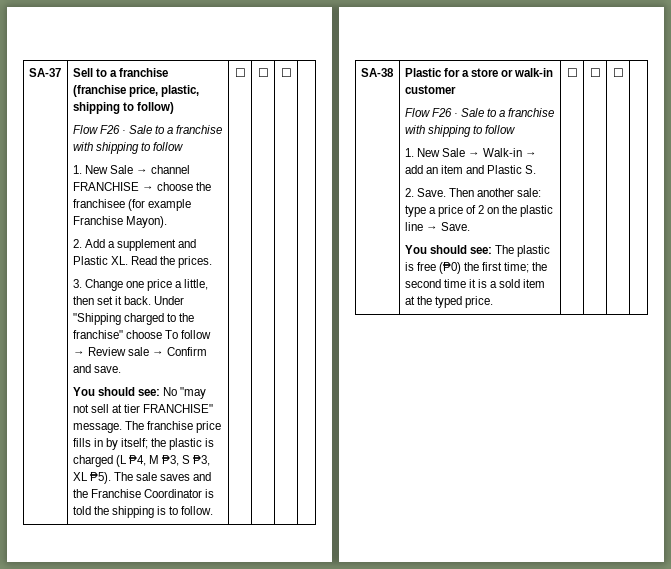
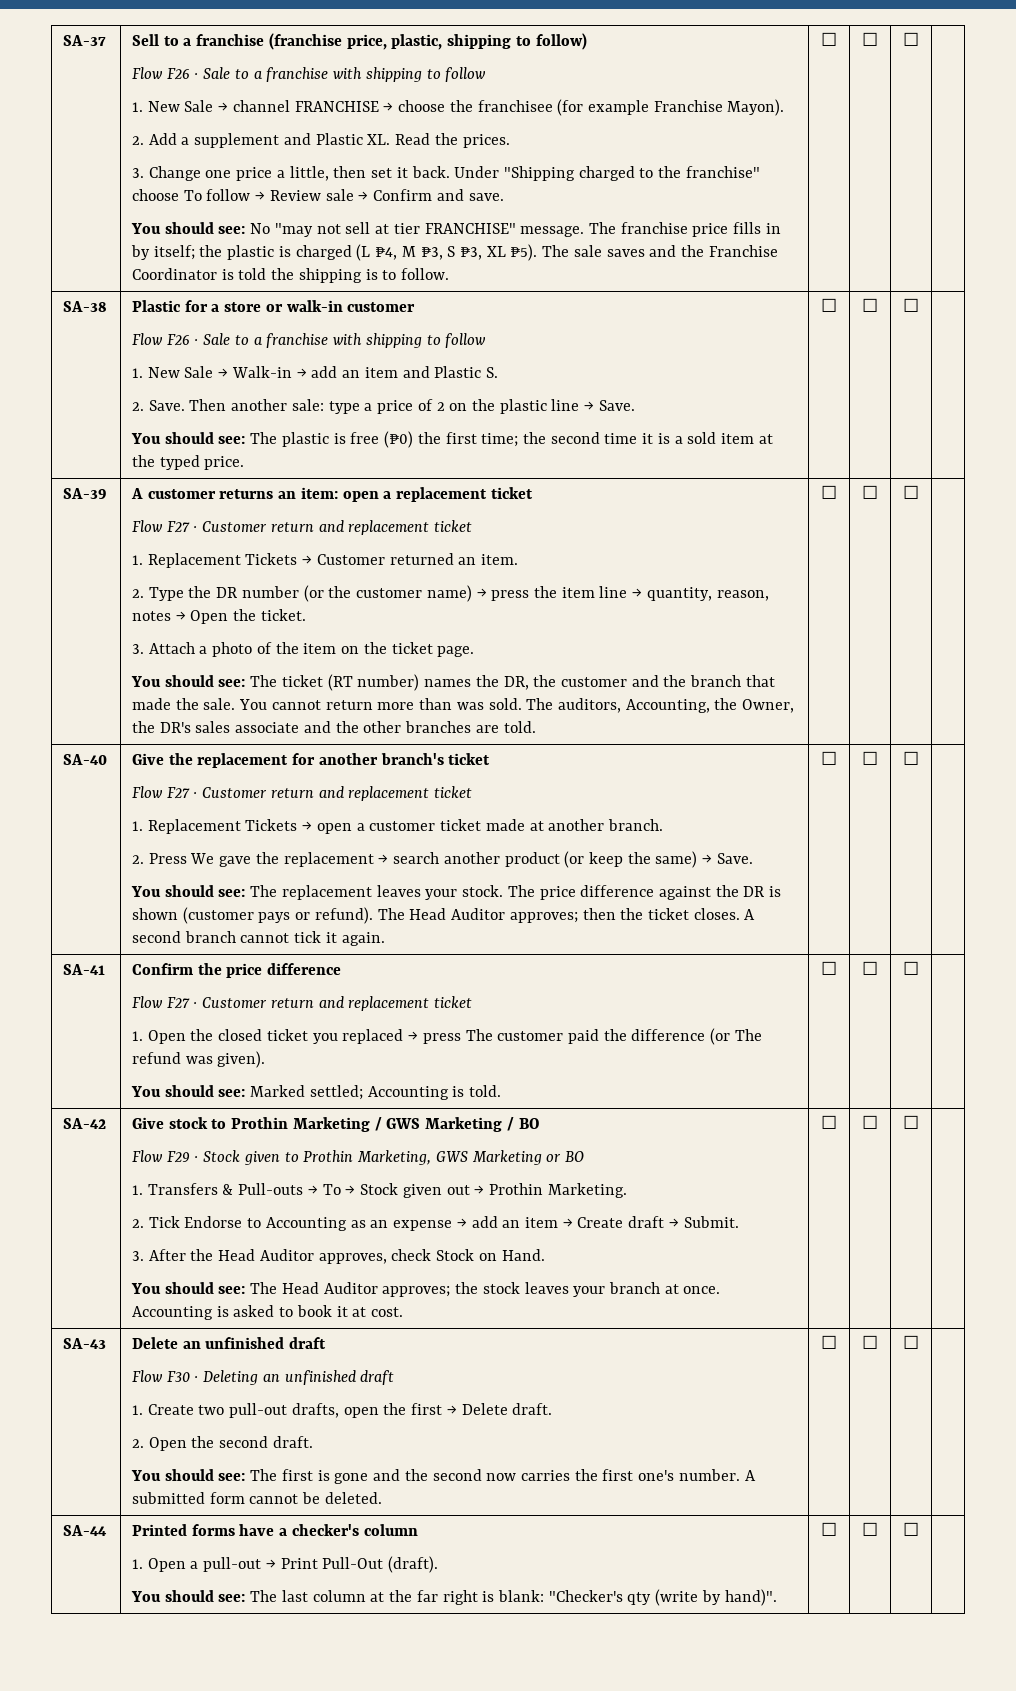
(624, 72) none -> [63,488,108,499] [131,487,533,502] [132,520,473,535] [132,553,519,568] [132,585,769,602] [132,609,306,624] [132,642,475,657] [131,674,775,691] [132,698,795,713] [132,721,536,733] [821,485,837,499] [862,485,878,499] [903,485,919,499] [63,754,108,765] [132,753,491,768] [132,786,473,801] [132,819,663,834] [132,851,753,868] [131,885,782,900] [132,907,756,924] [132,931,385,946] [821,751,837,765] [862,751,878,765] [903,751,919,765] [63,964,106,975] [132,963,342,978] [132,996,473,1011] [132,1028,762,1045] [132,1051,266,1068] [131,1085,502,1100] [821,961,837,975] [862,961,878,975] [903,961,919,975] [63,1118,107,1129] [132,1117,539,1132] [132,1150,584,1165] [132,1183,627,1198] [132,1216,739,1231] [132,1249,545,1264] [131,1282,721,1297] [132,1305,404,1320] [821,1115,837,1129] [862,1115,878,1129] [903,1115,919,1129] [63,1338,107,1349] [132,1337,327,1349] [132,1370,395,1385] [132,1403,553,1418] [132,1436,313,1451] [131,1469,756,1484] [132,1492,382,1504] [821,1335,837,1349] [862,1335,878,1349] [903,1335,919,1349] [63,1525,108,1536] [132,1524,418,1536] [132,1556,439,1573] [131,1589,777,1606] [821,1522,837,1536] [862,1522,878,1536] [903,1522,919,1536] // SA-39 | A customer returns an item: open a replacement ticket // Flow F27 · Customer return and replacement ticket // 1. Replacement Tickets → Customer returned an item. // 2. Type the DR number (or the customer name) → press the item line → quantity, reason, notes → Open the ticket. // 3. Attach a photo of the item on the ticket page. // You should see: The ticket (RT number) names the DR, the customer and the branch that made the sale. You cannot return more than was sold. The auditors, Accounting, the Owner, the DR's sales associate and the other branches are told. | ☐ | ☐ | ☐ | // SA-40 | Give the replacement for another branch's ticket // Flow F27 · Customer return and replacement ticket // 1. Replacement Tickets → open a customer ticket made at another branch. // 2. Press We gave the replacement → search another product (or keep the same) → Save. // You should see: The replacement leaves your stock. The price difference against the DR is shown (customer pays or refund). The Head Auditor approves; then the ticket closes. A second branch cannot tick it again. | ☐ | ☐ | ☐ | // SA-41 | Confirm the price difference // Flow F27 · Customer return and replacement ticket // 1. Open the closed ticket you replaced → press The customer paid the difference (or The refund was given). // You should see: Marked settled; Accounting is told. | ☐ | ☐ | ☐ | // SA-42 | Give stock to Prothin Marketing / GWS Marketing / BO // Flow F29 · Stock given to Prothin Marketing, GWS Marketing or BO // 1. Transfers & Pull-outs → To → Stock given out → Prothin Marketing. // 2. Tick Endorse to Accounting as an expense → add an item → Create draft → Submit. // 3. After the Head Auditor approves, check Stock on Hand. // You should see: The Head Auditor approves; the stock leaves your branch at once. Accounting is asked to book it at cost. | ☐ | ☐ | ☐ | // SA-43 | Delete an unfinished draft // Flow F30 · Deleting an unfinished draft // 1. Create two pull-out drafts, open the first → Delete draft. // 2. Open the second draft. // You should see: The first is gone and the second now carries the first one's number. A submitted form cannot be deleted. | ☐ | ☐ | ☐ | // SA-44 | Printed forms have a checker's column // 1. Open a pull-out → Print Pull-Out (draft). // You should see: The last column at the far right is blank: "Checker's qty (write by hand)". | ☐ | ☐ | ☐ |

